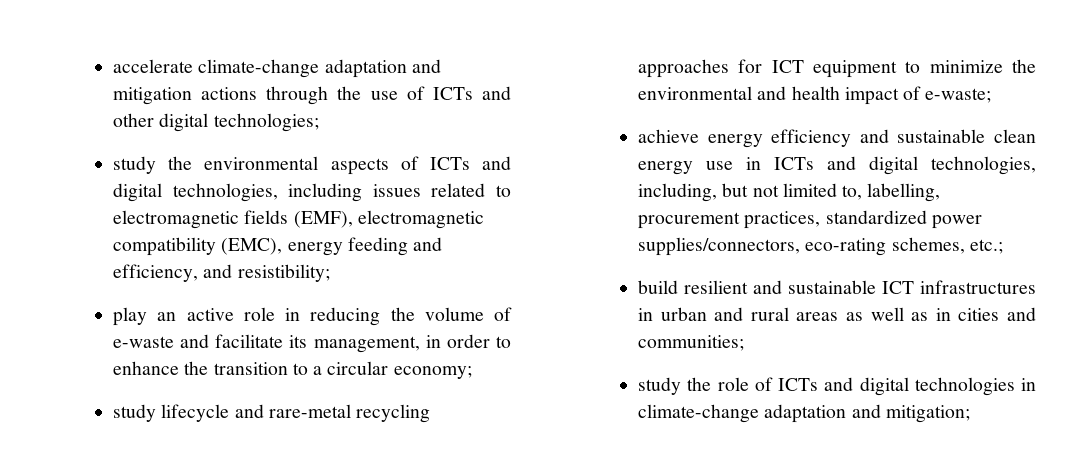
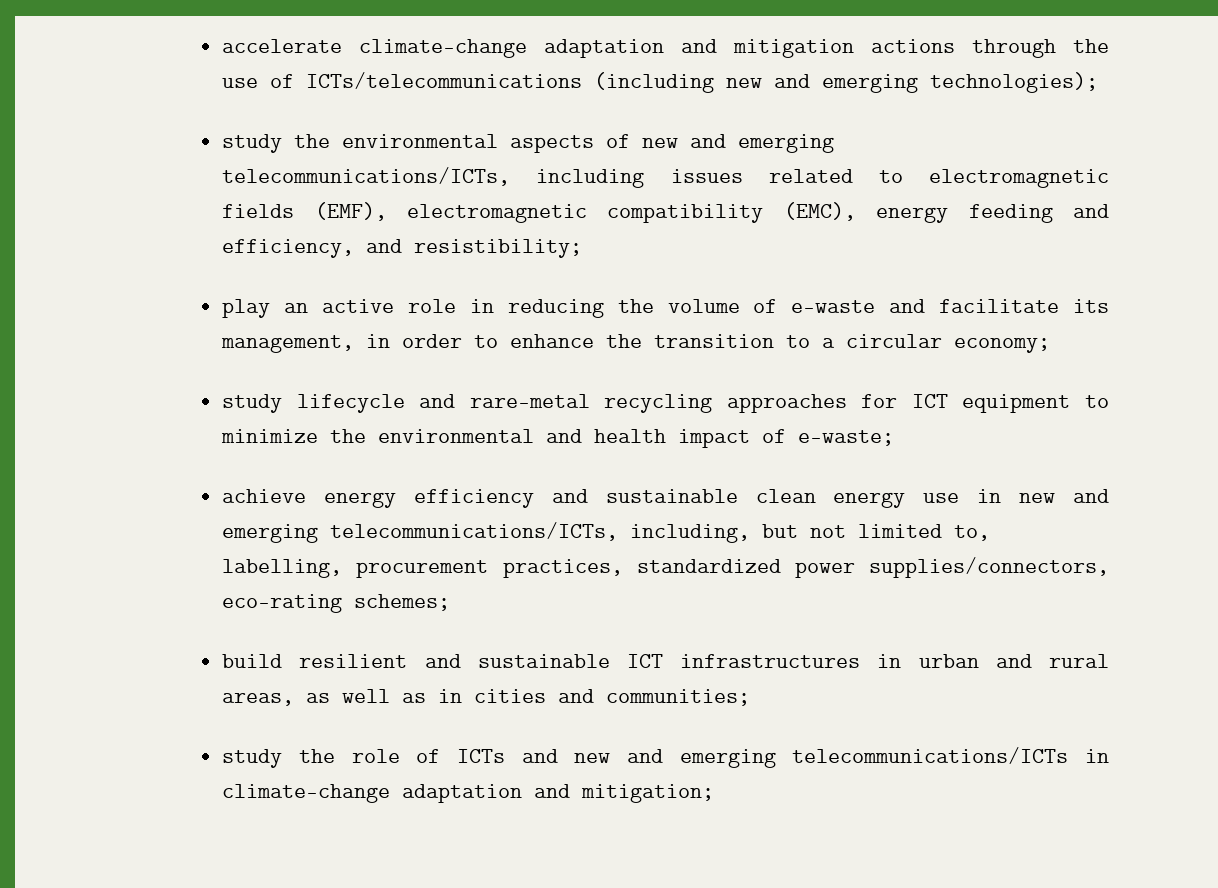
[432,86,511,100] [113,113,319,132] ICTs and other digital technologies; -> [306,72,1099,93] ICTs/telecommunications (including new and emerging technologies);
[429,156,511,170] [113,183,278,202] ICTs and digital technologies, -> [642,134,835,153] [222,167,511,186] new and emerging telecommunications/ICTs,
[774,156,1036,175] ICTs and digital technologies, -> [1019,489,1109,503] [222,522,619,543] new and emerging telecommunications/ICTs,
[891,237,1003,254] schemes, etc.; -> [354,594,451,611] schemes;
[796,312,839,321] areas -> [222,693,295,706] areas,
[859,377,1015,396] digital technologies -> [574,747,1069,768] new and emerging telecommunications/ICTs

